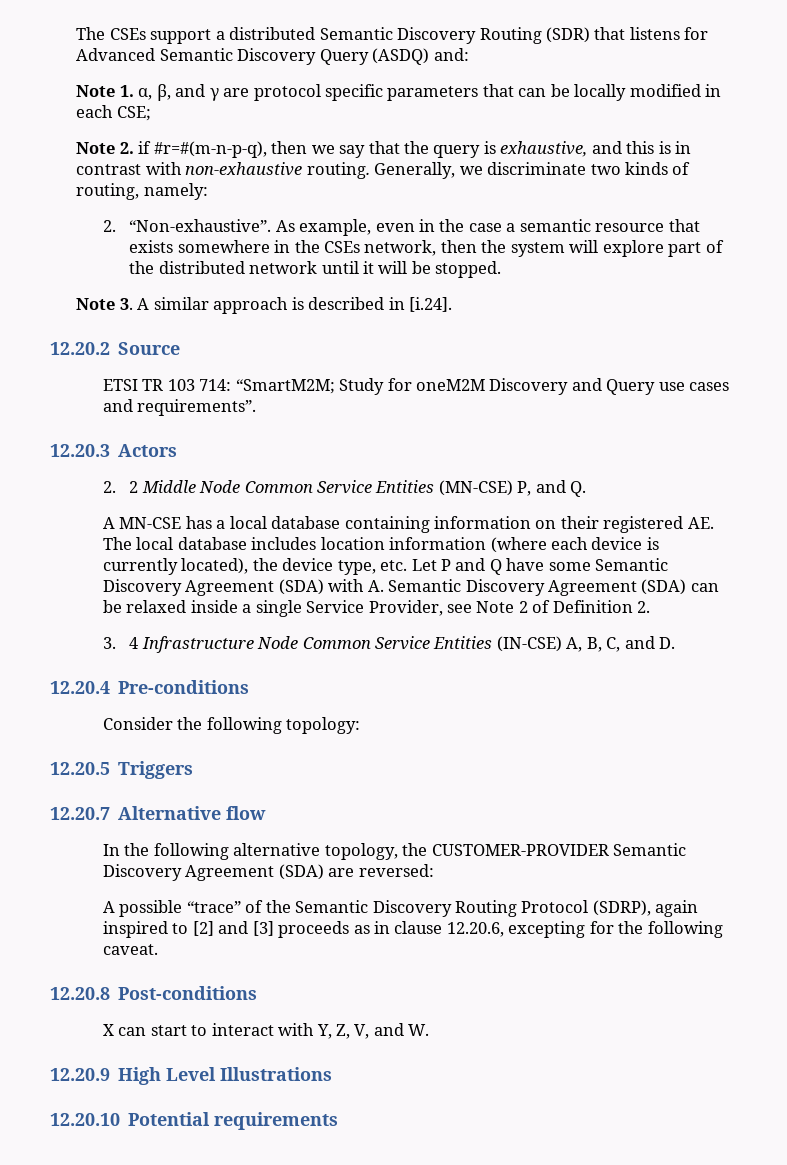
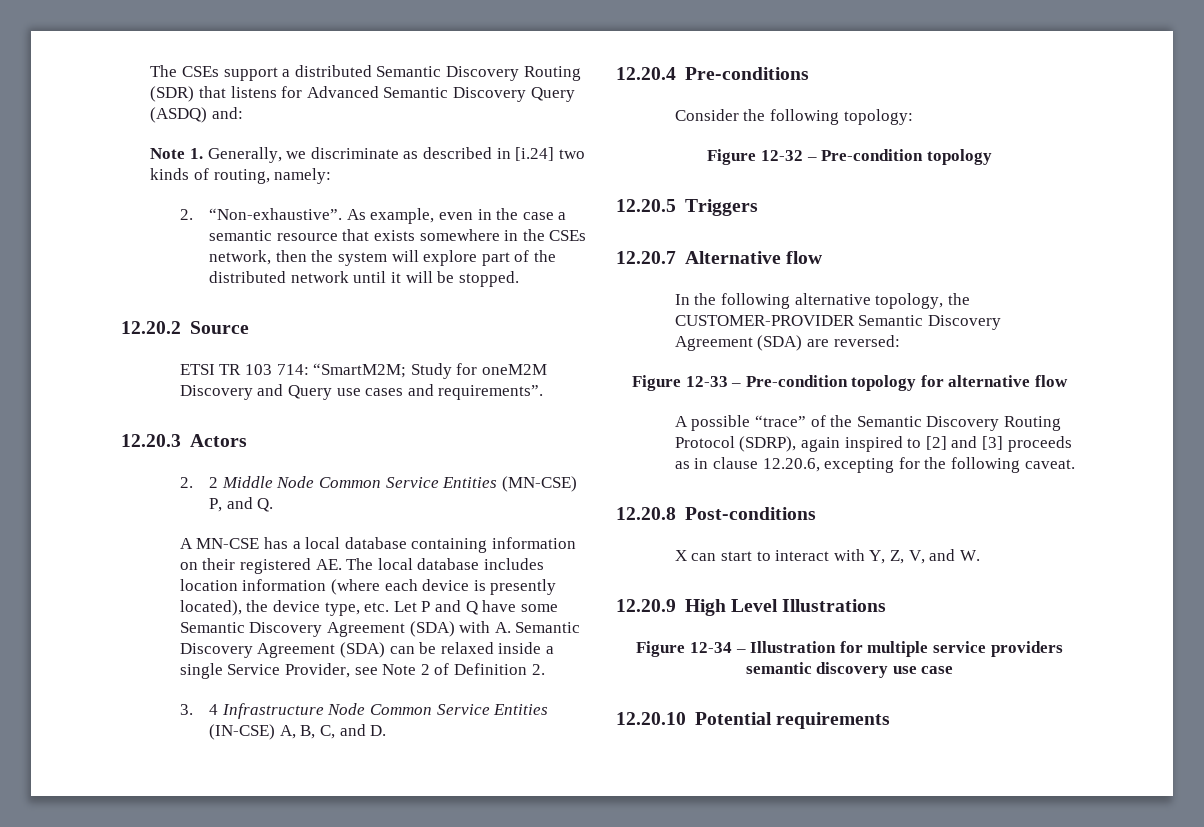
[138,84,722,101] [76,105,151,121] [76,141,692,158] [76,162,587,179] α, β, and γ are protocol specific parameters that can be locally modified in each CSE; // Note 2. if #r=#(m-n-p-q), then we say that the query is exhaustive, and this is in contrast with non-exhaustive routing. Generally, we discriminate -> [207,147,555,163] Generally, we discriminate as described in [i.24]
[76,297,453,314] // Note 3. A similar approach is described in [i.24]. -> (519, 279) none
[102,558,178,575] currently -> [490,579,557,595] presently
(361, 725) none -> [707,149,992,165] // Figure 12-32 – Pre-condition topology
(434, 870) none -> [631,375,1069,391] // Figure 12-33 – Pre-condition topology for alternative flow
(333, 1074) none -> [636,641,1063,657] [745,662,954,678] // Figure 12-34 – Illustration for multiple service providers semantic discovery use case

